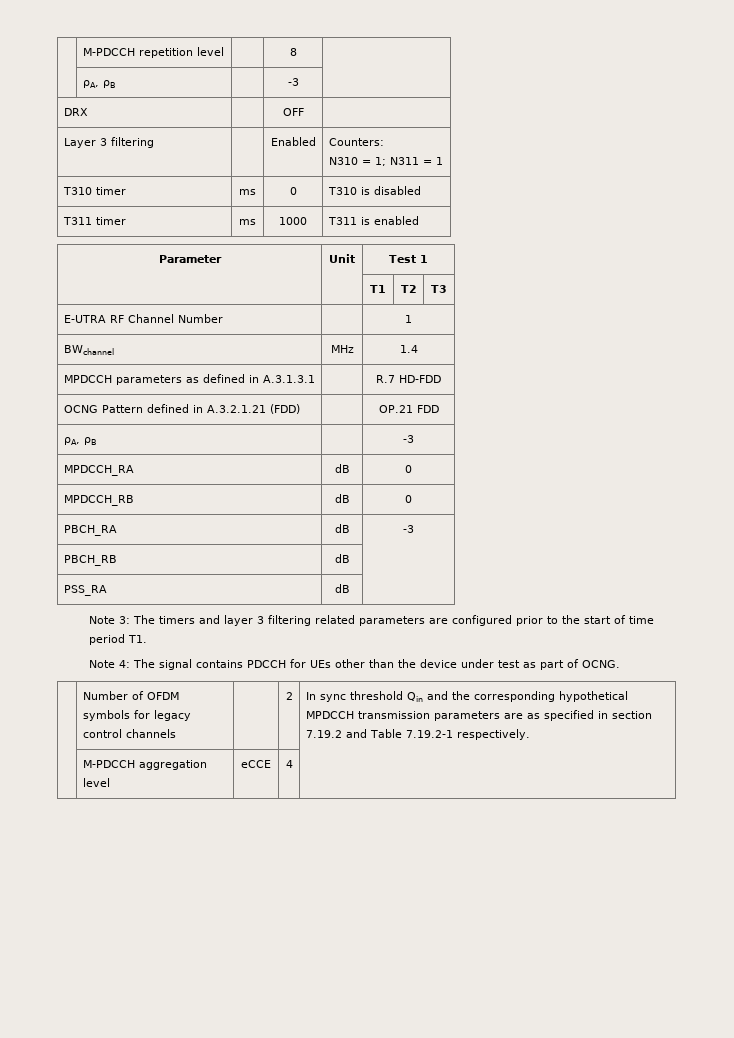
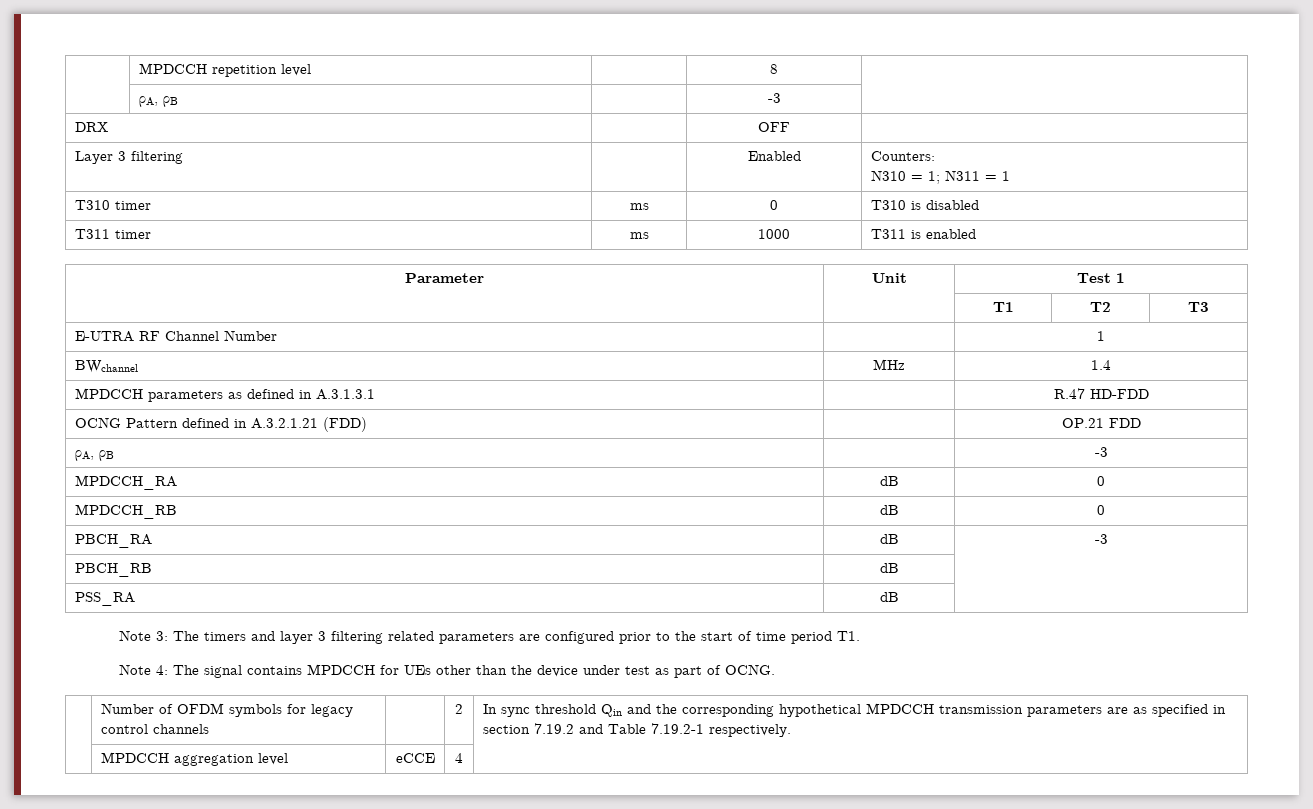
[82,48,135,56] | M-PDCCH -> [138,63,207,74] | MPDCCH
[376,375,395,383] R.7 -> [1053,388,1085,399] R.47
[246,660,286,668] PDCCH -> [307,664,376,675] MPDCCH
[82,760,135,768] M-PDCCH -> [100,752,169,763] MPDCCH

